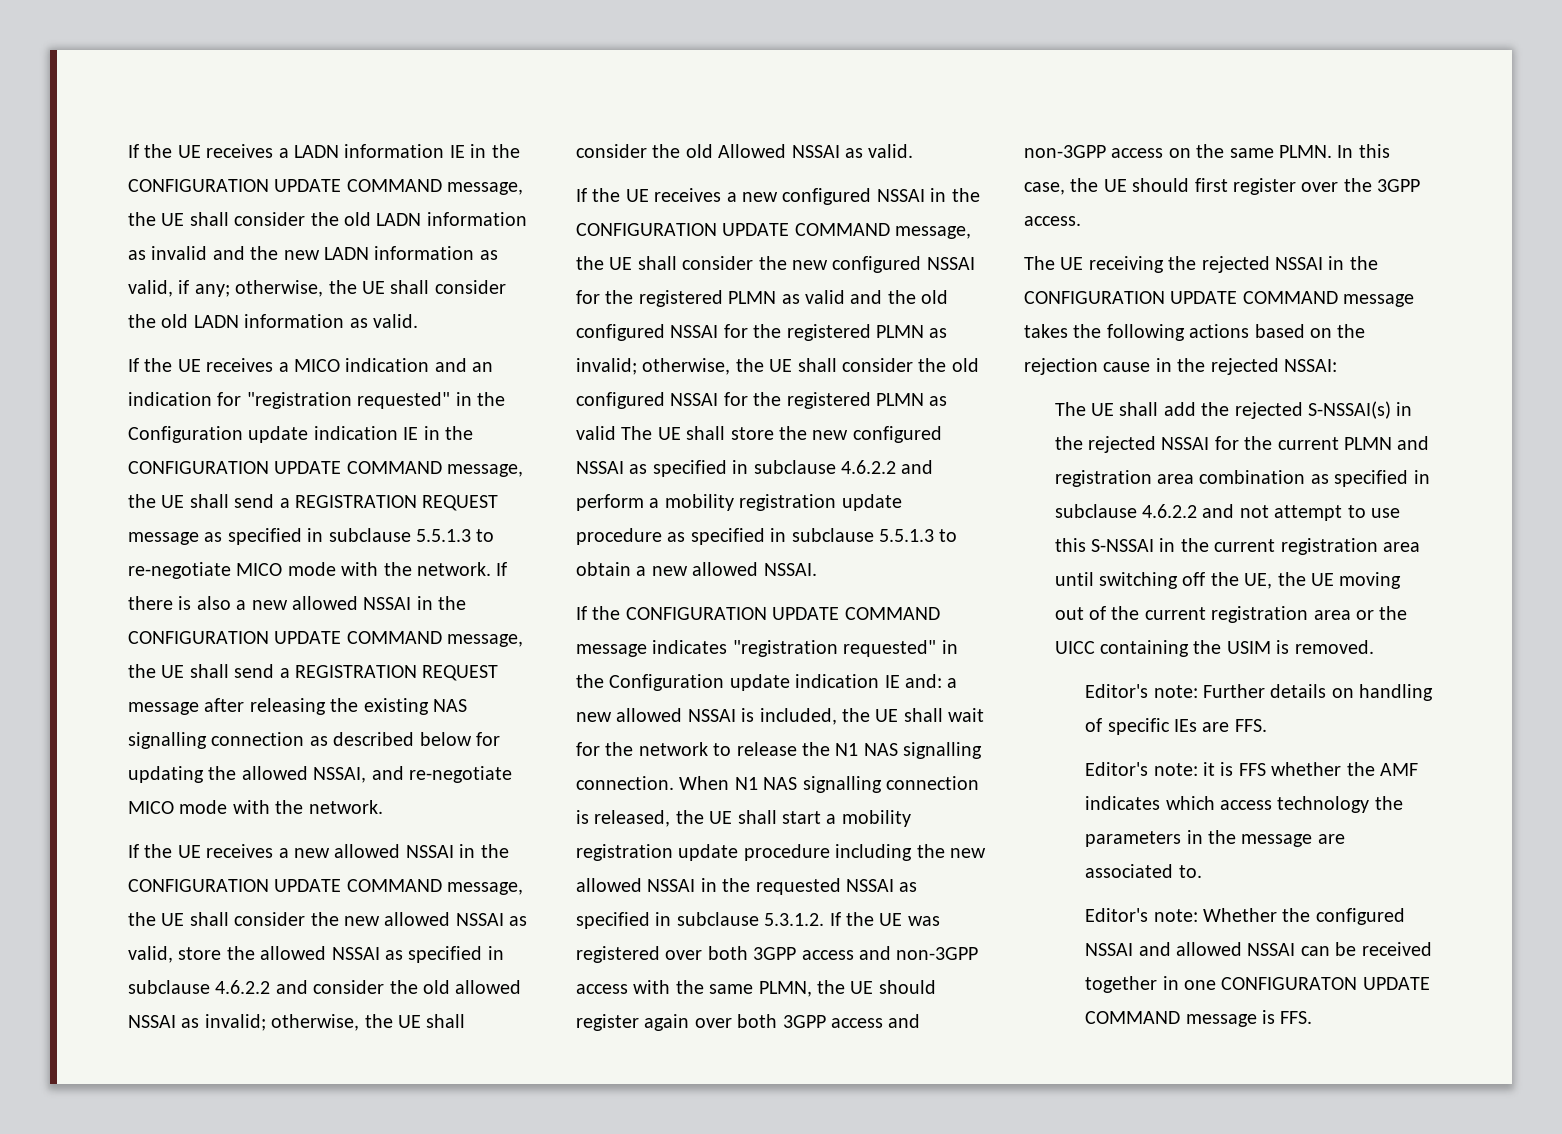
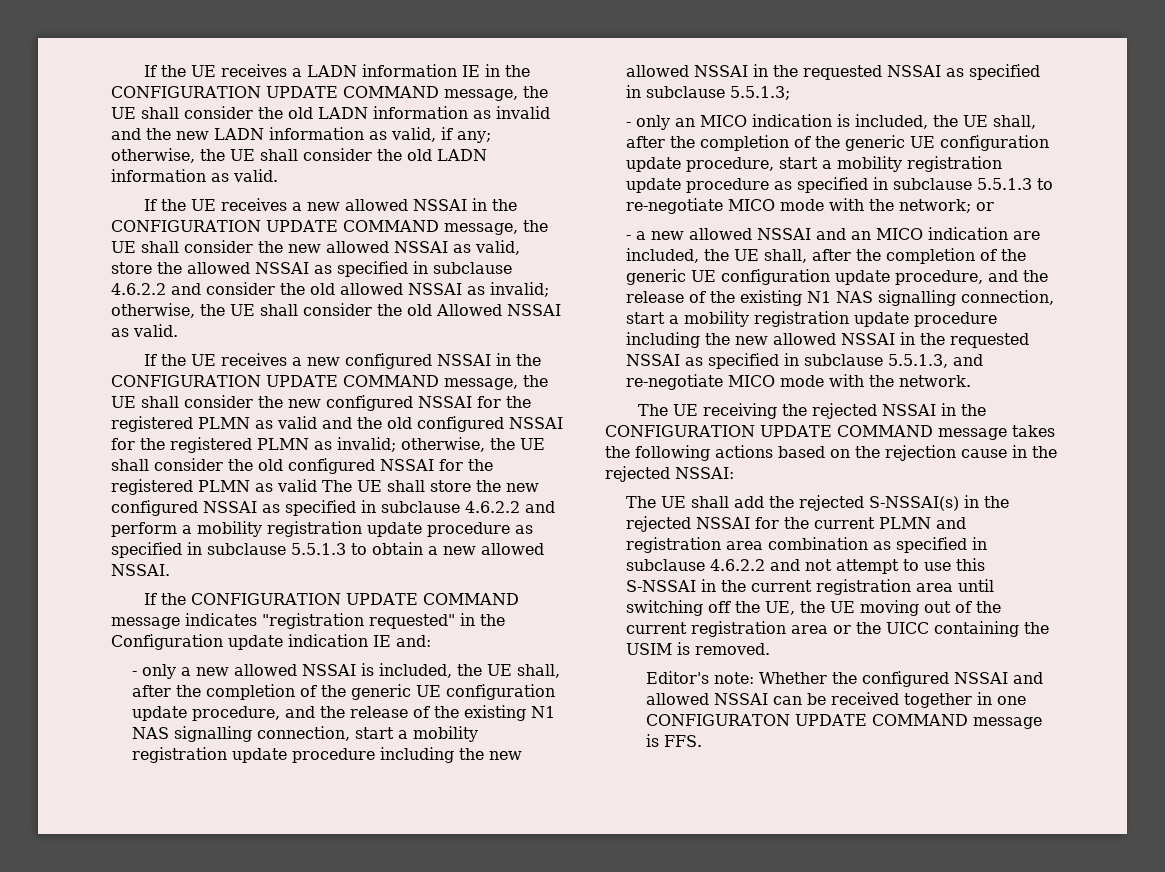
[128,358,494,372] [128,392,505,409] [128,426,473,443] [128,461,524,477] [128,494,499,511] [128,528,495,545] [128,562,508,579] [128,596,467,610] [128,631,524,647] [128,664,499,681] [128,698,467,715] [128,732,500,749] [128,766,512,783] [128,800,383,814] // If the UE receives a MICO indication and an indication for "registration requested" in the Configuration update indication IE in the CONFIGURATION UPDATE COMMAND message, the UE shall send a REGISTRATION REQUEST message as specified in subclause 5.5.1.3 to re-negotiate MICO mode with the network. If there is also a new allowed NSSAI in the CONFIGURATION UPDATE COMMAND message, the UE shall send a REGISTRATION REQUEST message after releasing the existing NAS signalling connection as described below for updating the allowed NSSAI, and re-negotiate MICO mode with the network. -> (278, 175) none
(942, 681) none -> [131,664,176,679] // - only
[903,708,985,722] [576,742,983,759] [576,776,979,793] [576,810,777,827] shall wait for the network to release the N1 NAS signalling connection. When N1 NAS signalling connection is released, the UE shall -> [516,664,560,678] [131,684,555,700] [131,705,555,721] [131,726,350,742] shall, after the completion of the generic UE configuration update procedure, and the release of the existing N1 NAS signalling connection,
[764,912,940,926] [576,946,979,963] [576,980,936,997] [576,1014,921,1031] [1024,144,1390,158] [1024,178,1421,195] [1024,216,1081,226] 5.3.1.2. If the UE was registered over both 3GPP access and non-3GPP access with the same PLMN, the UE should register again over both 3GPP access and non-3GPP access on the same PLMN. In this case, the UE should first register over the 3GPP access. -> [729,86,790,100] [625,114,1036,130] [625,135,1049,151] [625,156,1002,172] [625,177,1053,193] [625,198,994,214] [625,227,1040,240] [625,248,1026,264] [625,269,1048,285] [625,290,1054,306] [625,311,997,327] [625,332,1029,348] [625,353,983,369] [625,374,971,390] 5.5.1.3; // - only an MICO indication is included, the UE shall, after the completion of the generic UE configuration update procedure, start a mobility registration update procedure as specified in subclause 5.5.1.3 to re-negotiate MICO mode with the network; or // - a new allowed NSSAI and an MICO indication are included, the UE shall, after the completion of the generic UE configuration update procedure, and the release of the existing N1 NAS signalling connection, start a mobility registration update procedure including the new allowed NSSAI in the requested NSSAI as specified in subclause 5.5.1.3, and re-negotiate MICO mode with the network.
[1085,684,1434,701] [1085,718,1267,735] [1085,762,1418,776] [1085,796,1403,813] [1085,830,1345,847] [1085,864,1202,878] // Editor's note: Further details on handling of specific IEs are FFS. // Editor's note: it is FFS whether the AMF indicates which access technology the parameters in the message are associated to. -> (770, 649) none

